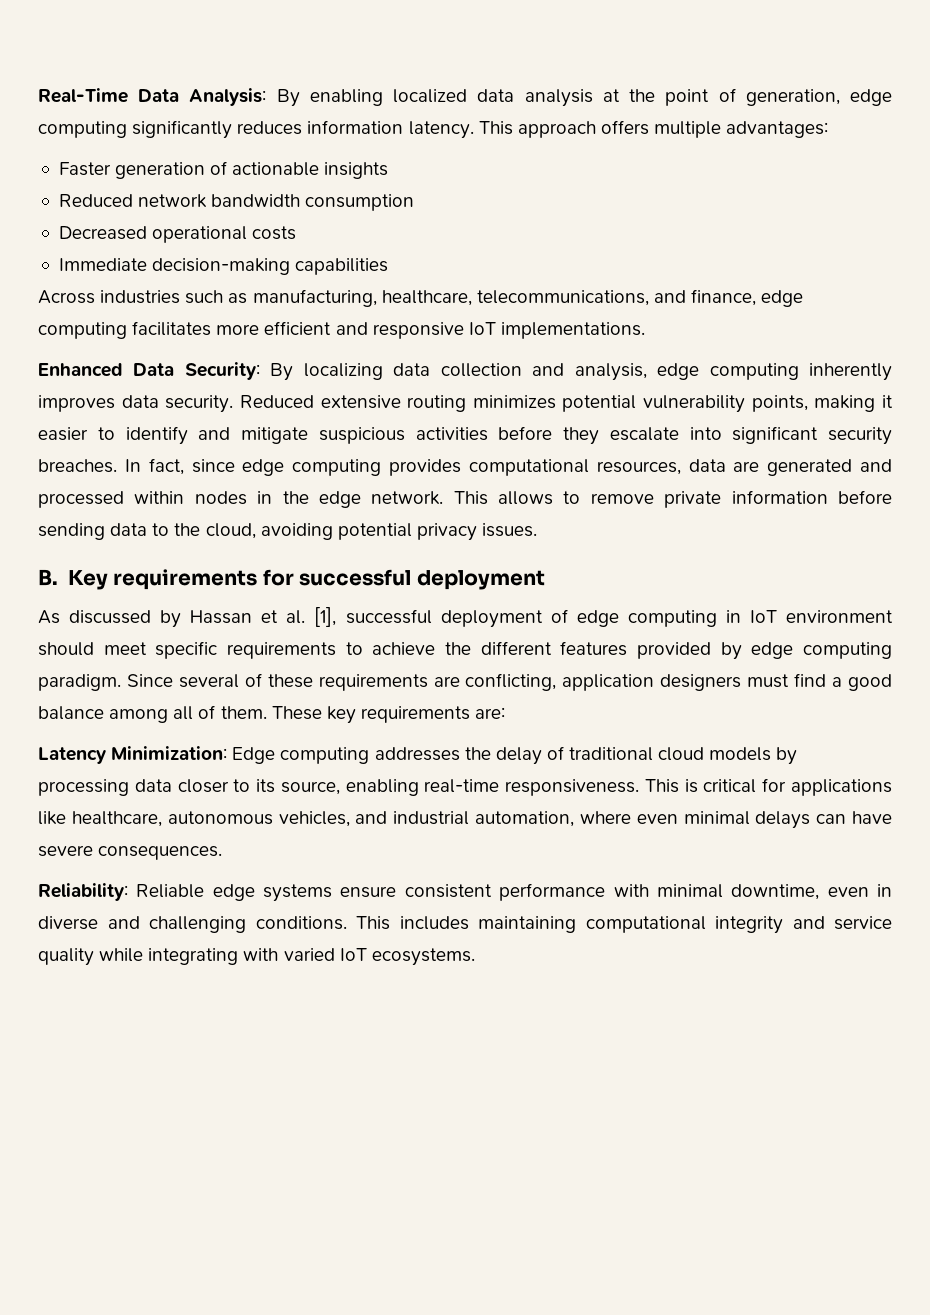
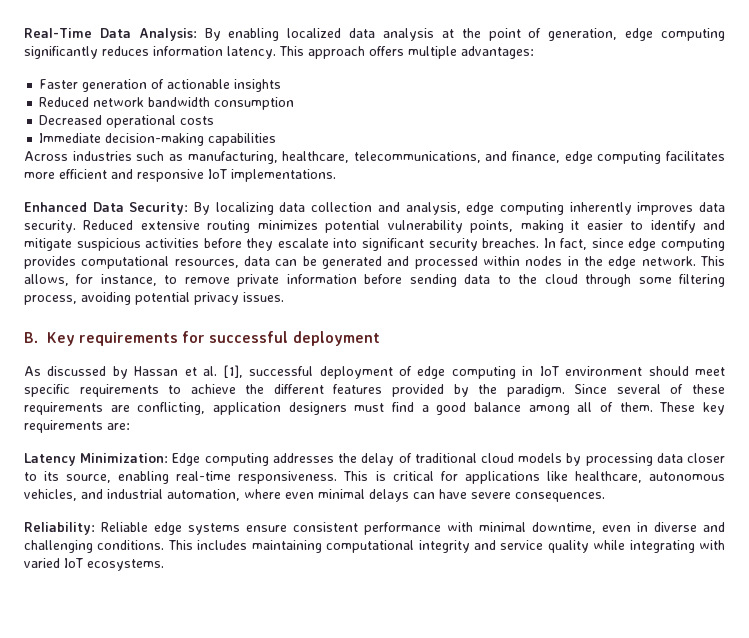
[733,461,760,472] are -> [275,256,317,266] can be
[498,491,554,505] allows -> [24,274,157,286] allows, for instance,
[205,523,256,539] cloud, -> [544,274,725,287] [24,295,77,305] cloud through some filtering process,
[751,642,892,659] edge computing -> [478,384,498,394] the

